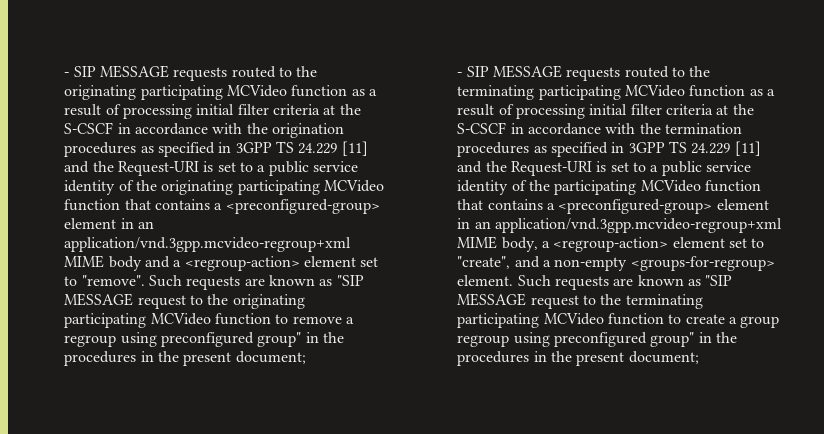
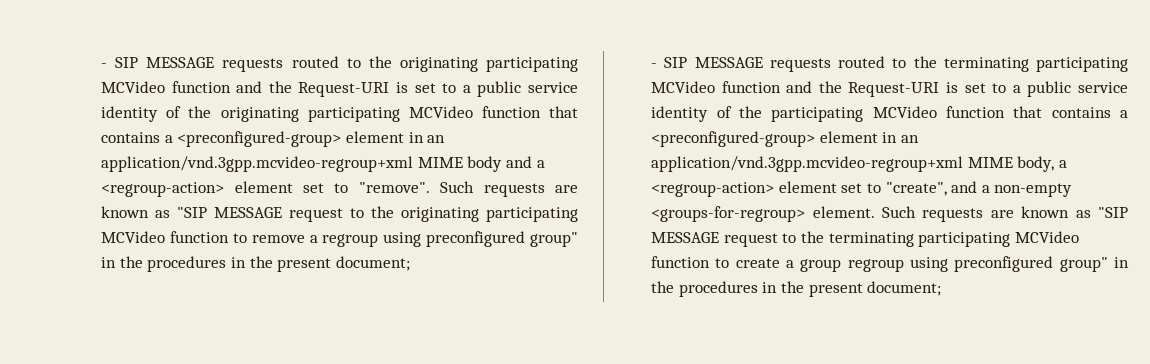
[351,89,377,96] [64,104,361,119] [64,122,344,138] [64,141,368,157] as a result of processing initial filter criteria at the S-CSCF in accordance with the origination procedures as specified in 3GPP TS 24.229 [11] -> (231, 87) none
[749,89,775,96] [457,104,754,119] [457,122,742,135] [457,141,761,157] as a result of processing initial filter criteria at the S-CSCF in accordance with the termination procedures as specified in 3GPP TS 24.229 [11] -> (781, 87) none

